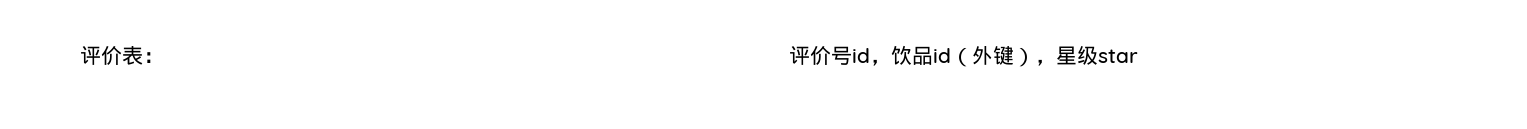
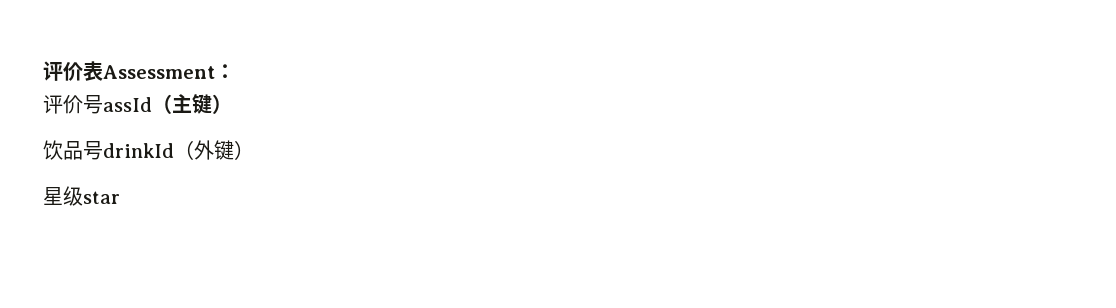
(143, 55) none -> [103,65,215,79] Assessment
[852,45,951,66] id，饮品id -> [103,94,232,114] [43,140,174,160] assId（主键） // 饮品号drinkId
[1035,59,1056,66] ， -> (254, 150) //

